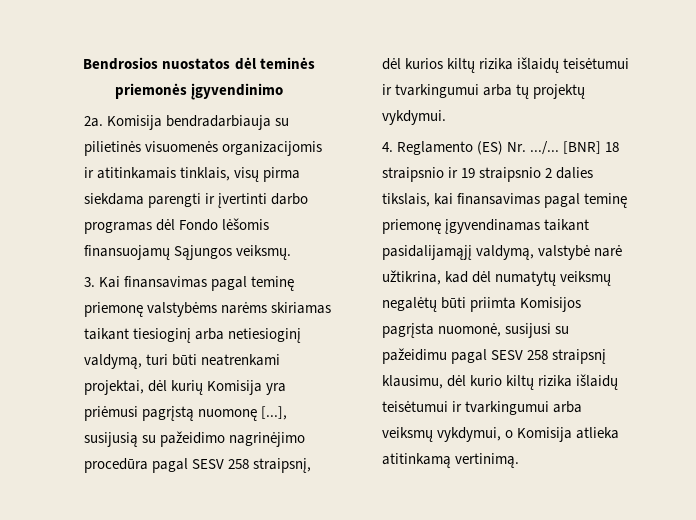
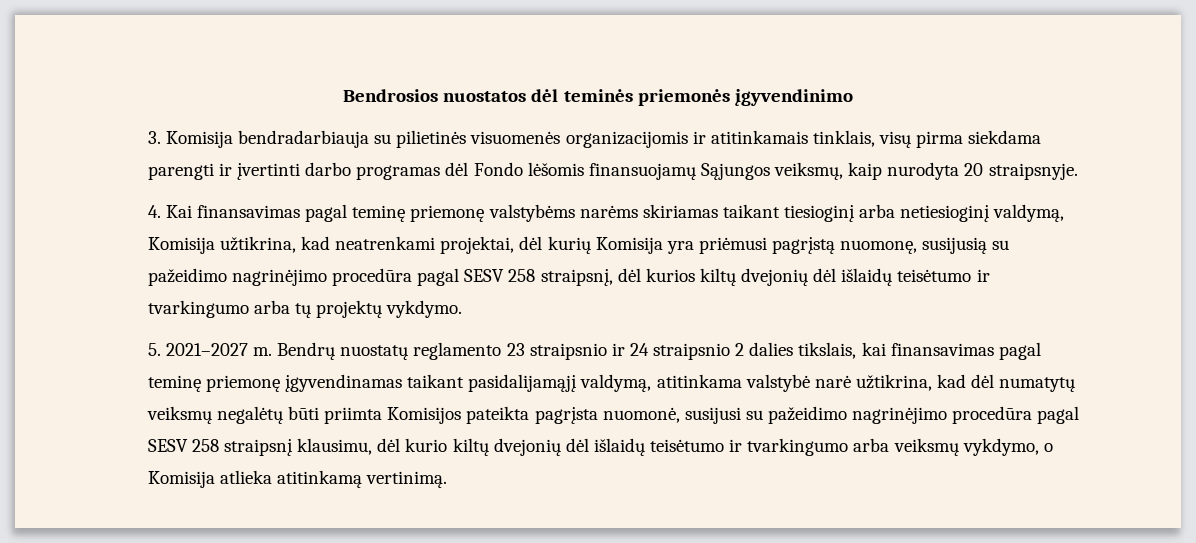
[83,116,103,127] 2a. -> [147,131,161,144] 3.
[235,245,291,260] [83,277,95,287] veiksmų. // 3. -> [774,162,1078,180] [147,205,161,218] veiksmų, kaip nurodyta 20 straipsnyje. // 4.
[145,354,197,366] turi būti -> [147,236,331,254] Komisija užtikrina, kad
[197,406,287,421] nuomonę [...], -> [840,240,918,254] nuomonę,
[478,57,629,73] [381,84,585,99] [381,110,446,125] [381,141,619,155] rizika išlaidų teisėtumui ir tvarkingumui arba tų projektų vykdymui. // 4. Reglamento (ES) Nr. .../... [BNR] 18 -> [741,268,990,286] [147,300,463,318] [147,342,525,360] dvejonių dėl išlaidų teisėtumo ir tvarkingumo arba tų projektų vykdymo. // 5. 2021–2027 m. Bendrų nuostatų reglamento 23
[460,168,475,178] 19 -> [629,343,649,356] 24
(534, 252) none -> [656,374,742,388] atitinkama
(581, 304) none -> [466,406,530,424] pateikta
[381,348,447,364] pažeidimu -> [768,406,1033,424] pažeidimo nagrinėjimo procedūra
[537,374,618,390] [381,401,549,415] rizika išlaidų teisėtumui ir tvarkingumui -> [493,438,849,456] dvejonių dėl išlaidų teisėtumo ir tvarkingumo
[436,427,501,442] vykdymui, -> [962,438,1039,456] vykdymo,

